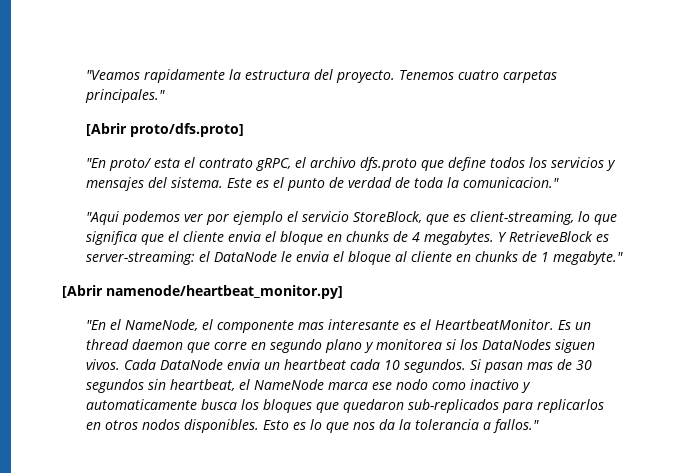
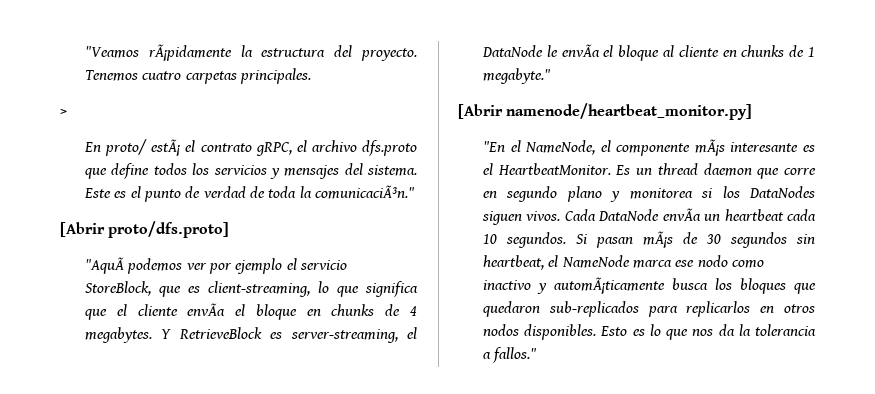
[144,69,226,83] rapidamente -> [148,44,232,61] rÃ¡pidamente
[85,89,166,103] [86,123,245,137] [86,158,181,171] principales." // [Abrir proto/dfs.proto] // "En proto/ esta -> [240,68,312,84] [60,109,67,116] [84,139,181,156] principales. // > // En proto/ estÃ¡
[463,177,560,188] [86,211,120,225] comunicacion." // "Aqui -> [314,185,415,199] [60,221,230,238] [85,257,125,274] comunicaciÃ³n." // [Abrir proto/dfs.proto] // "AquÃ
[228,231,262,242] envia -> [187,303,226,316] envÃa
[86,251,196,265] server-streaming: -> [290,329,398,343] server-streaming,
[296,251,330,262] envia -> [561,44,600,57] envÃa
[298,322,325,330] mas -> [694,139,725,156] mÃ¡s
[227,359,261,370] envia -> [662,208,701,221] envÃa
[527,362,554,370] mas -> [643,231,674,248] mÃ¡s
[86,399,198,410] automaticamente -> [554,277,666,294] automÃ¡ticamente

